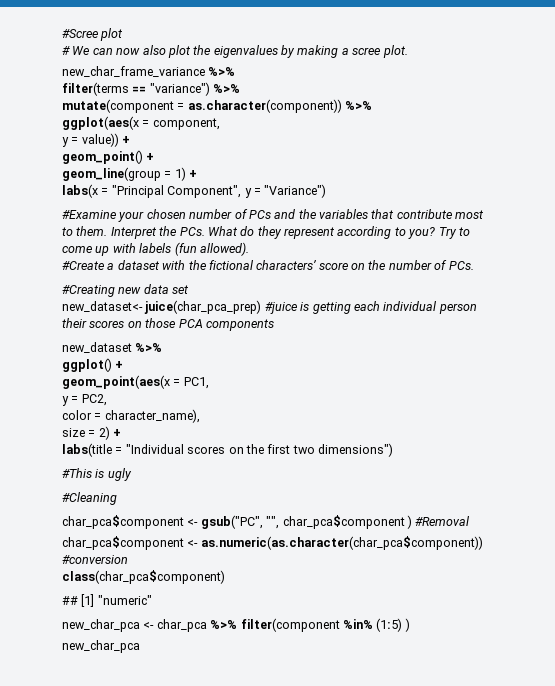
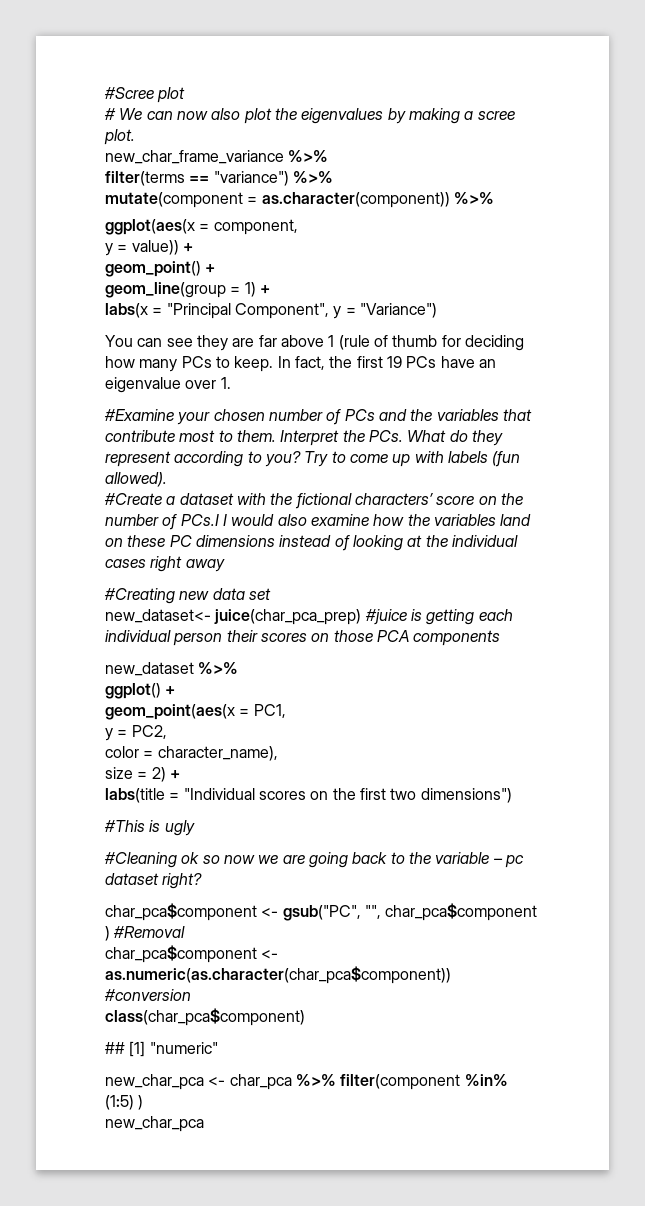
(327, 191) none -> [105,335,524,351] [105,356,496,372] [105,377,231,393] // You can see they are far above 1 (rule of thumb for deciding how many PCs to keep. In fact, the first 19 PCs have an eigenvalue over 1.
[448,261,474,270] PCs. -> [180,514,532,526] [105,535,518,551] [105,556,225,572] PCs.I I would also examine how the variables land on these PC dimensions instead of looking at the individual cases right away
(117, 498) none -> [181,852,524,868] [105,873,203,889] ok so now we are going back to the variable – pc dataset right?

